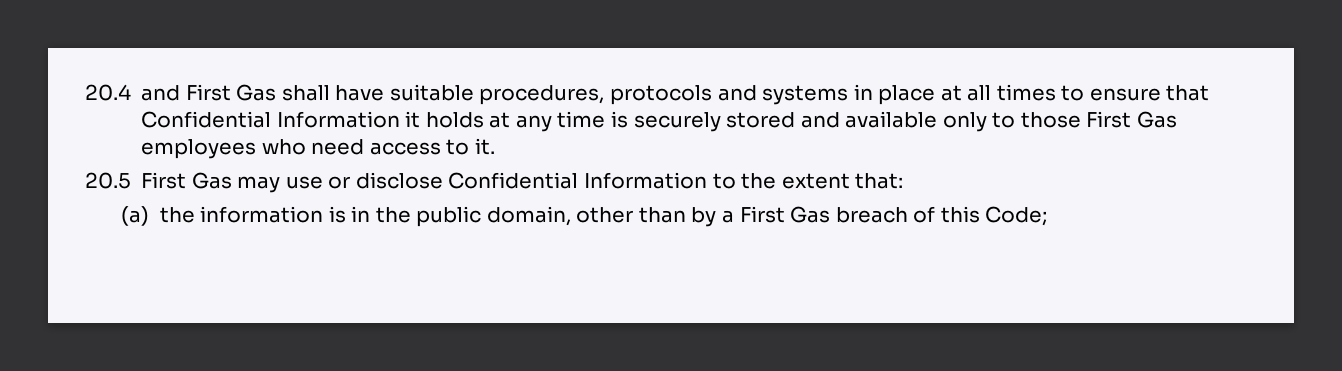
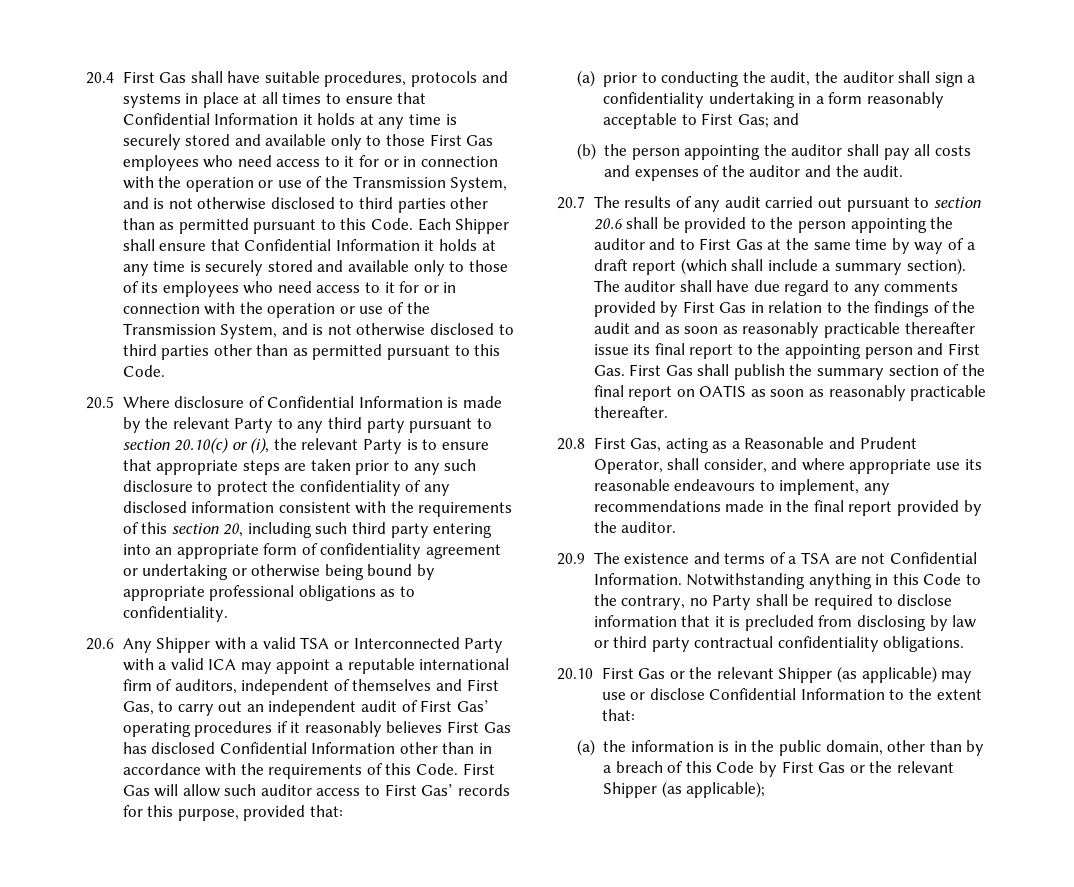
[141,85,181,101] and -> (114, 78) none
[474,138,495,155] [85,172,232,189] it. // 20.5 First Gas -> [344,155,498,167] [122,176,508,192] [122,197,489,213] [122,218,510,234] [122,239,496,251] [122,260,508,276] [122,281,457,297] [122,302,430,318] [122,323,514,339] [122,344,501,360] [122,365,165,377] [86,396,503,409] [122,417,492,433] [122,437,489,454] [122,459,477,475] [122,480,451,496] [122,501,513,517] [122,522,493,538] [122,543,502,559] [122,564,436,580] [122,585,415,601] [122,606,228,622] [86,637,504,653] [122,658,510,674] [122,679,499,695] [122,700,489,716] [122,721,511,737] [122,742,493,754] [122,763,495,779] [122,784,510,797] [122,805,343,821] [576,70,976,87] [603,92,945,108] [603,113,800,129] [576,143,971,160] [604,165,904,181] [557,196,981,212] [593,217,954,233] [593,238,975,254] [593,258,966,275] [593,280,959,296] [593,301,976,317] [593,322,975,338] [593,343,980,359] [593,364,985,380] [593,385,987,401] [593,406,668,418] [557,437,917,453] [593,458,982,474] [593,479,890,495] [593,500,982,516] [593,521,677,533] [557,552,977,565] [593,573,982,589] [593,594,953,610] [593,615,977,631] [593,636,965,652] [557,666,937,683] it for or in connection with the operation or use of the Transmission System, and is not otherwise disclosed to third parties other than as permitted pursuant to this Code. Each Shipper shall ensure that Confidential Information it holds at any time is securely stored and available only to those of its employees who need access to it for or in connection with the operation or use of the Transmission System, and is not otherwise disclosed to third parties other than as permitted pursuant to this Code. // 20.5 Where disclosure of Confidential Information is made by the relevant Party to any third party pursuant to section 20.10(c) or (i), the relevant Party is to ensure that appropriate steps are taken prior to any such disclosure to protect the confidentiality of any disclosed information consistent with the requirements of this section 20, including such third party entering into an appropriate form of confidentiality agreement or undertaking or otherwise being bound by appropriate professional obligations as to confidentiality. // 20.6 Any Shipper with a valid TSA or Interconnected Party with a valid ICA may appoint a reputable international firm of auditors, independent of themselves and First Gas, to carry out an independent audit of First Gas’ operating procedures if it reasonably believes First Gas has disclosed Confidential Information other than in accordance with the requirements of this Code. First Gas will allow such auditor access to First Gas’ records for this purpose, provided that: // (a) prior to conducting the audit, the auditor shall sign a confidentiality undertaking in a form reasonably acceptable to First Gas; and // (b) the person appointing the auditor shall pay all costs and expenses of the auditor and the audit. // 20.7 The results of any audit carried out pursuant to section 20.6 shall be provided to the person appointing the auditor and to First Gas at the same time by way of a draft report (which shall include a summary section). The auditor shall have due regard to any comments provided by First Gas in relation to the findings of the audit and as soon as reasonably practicable thereafter issue its final report to the appointing person and First Gas. First Gas shall publish the summary section of the final report on OATIS as soon as reasonably practicable thereafter. // 20.8 First Gas, acting as a Reasonable and Prudent Operator, shall consider, and where appropriate use its reasonable endeavours to implement, any recommendations made in the final report provided by the auditor. // 20.9 The existence and terms of a TSA are not Confidential Information. Notwithstanding anything in this Code to the contrary, no Party shall be required to disclose information that it is precluded from disclosing by law or third party contractual confidentiality obligations. // 20.10 First Gas or the relevant Shipper (as applicable)
[739,206,831,223] First Gas -> (612, 769) none
[985,206,1048,226] Code; -> [716,761,954,777] [603,781,766,798] Code by First Gas or the relevant Shipper (as applicable);

